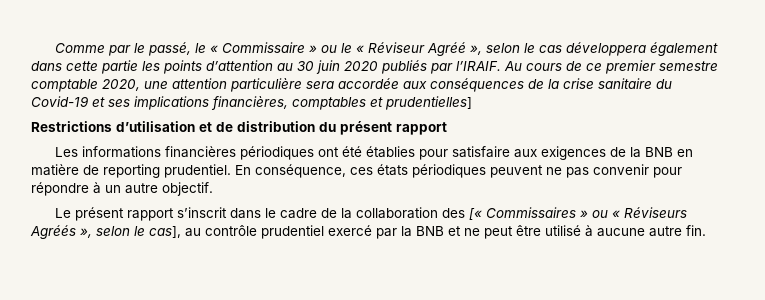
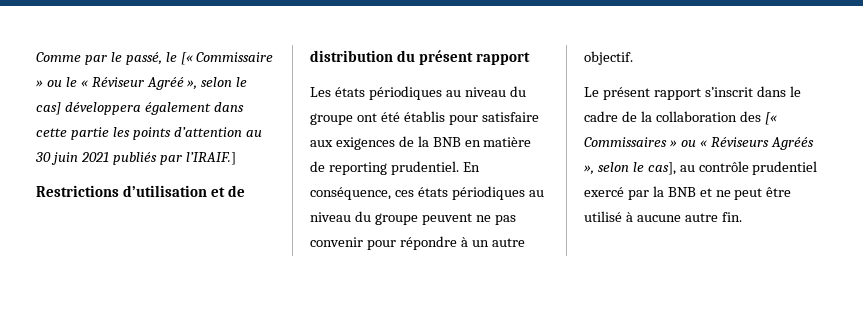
[209,45,218,53] « -> [180,52,193,65] [«
[538,45,562,53] cas -> [36,102,61,115] cas]
[344,61,378,71] 2020 -> [80,152,109,162] 2021
[456,60,718,74] [31,78,672,92] [31,96,472,110] l’IRAIF. Au cours de ce premier semestre comptable 2020, une attention particulière sera accordée aux conséquences de la crise sanitaire du Covid-19 et ses implications financières, comptables et prudentielles] -> [185,152,236,165] l’IRAIF.]
[81,146,314,160] informations financières périodiques -> [334,86,526,100] [310,113,353,125] états périodiques au niveau du groupe
[365,146,415,158] établies -> [403,111,445,122] établis
(486, 171) none -> [528,190,544,197] [310,211,418,225] au niveau du groupe

